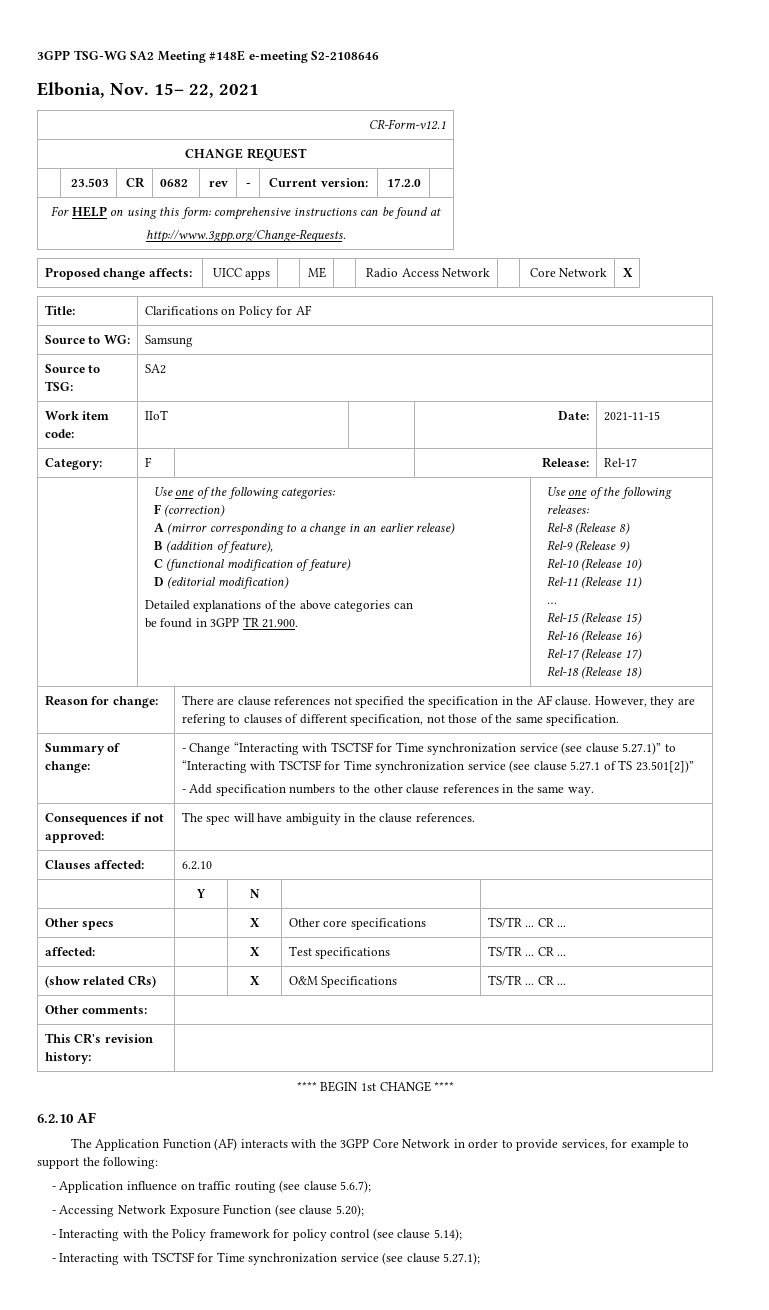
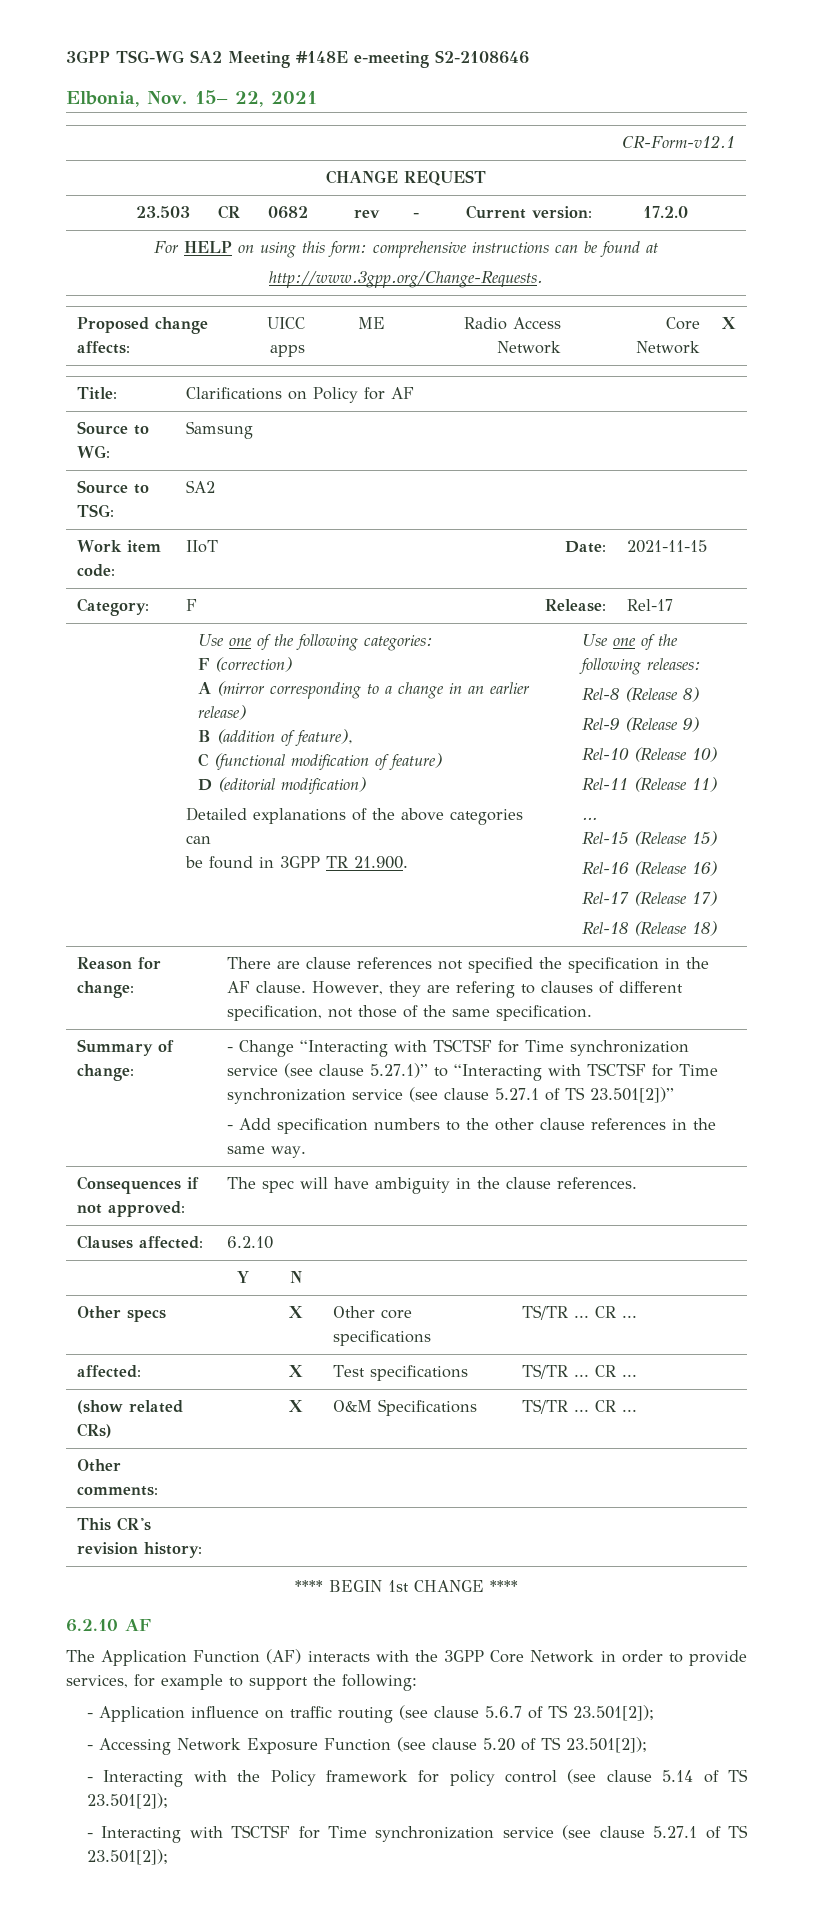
[340,1180,372,1193] 5.6.7); -> [484,1705,654,1721] 5.6.7 of TS 23.501[2]);
[335,1204,364,1217] 5.20); -> [482,1737,647,1753] 5.20 of TS 23.501[2]);
[433,1228,462,1241] 5.14); -> [662,1769,748,1783] [86,1793,168,1809] 5.14 of TS 23.501[2]);
[443,1252,481,1265] 5.27.1); -> [653,1825,748,1839] [86,1849,168,1865] 5.27.1 of TS 23.501[2]);

